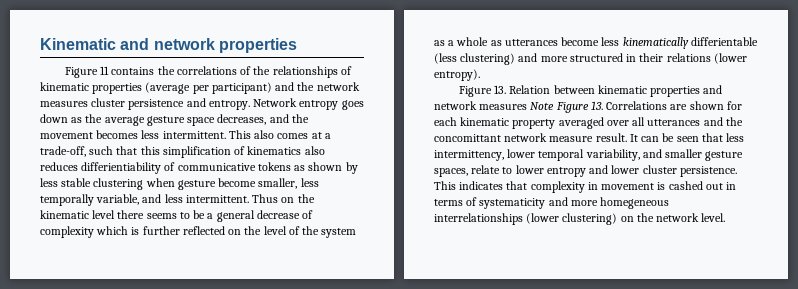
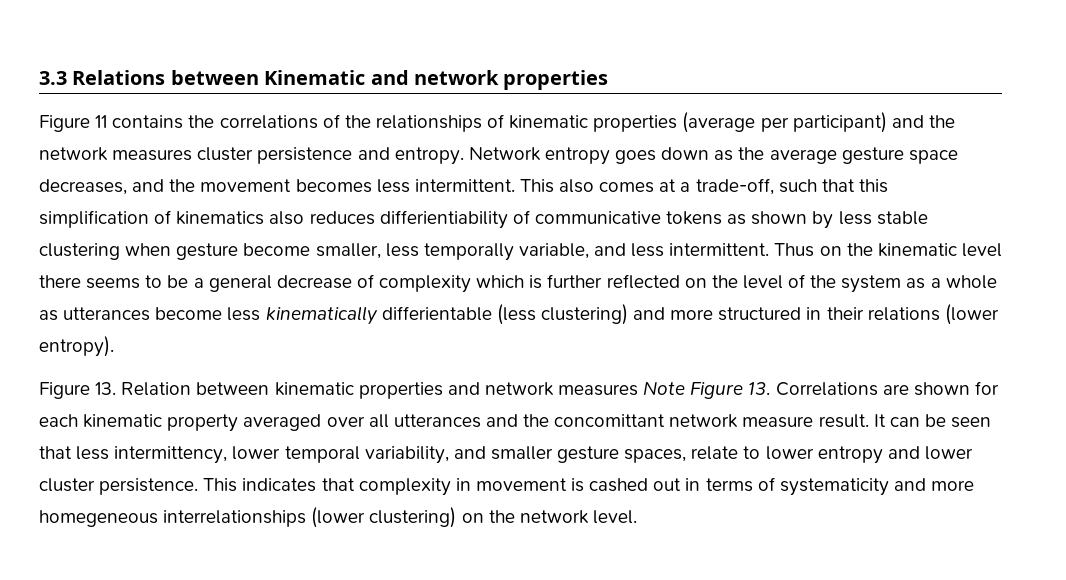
(40, 44) none -> [39,70,259,85] 3.3 Relations between

